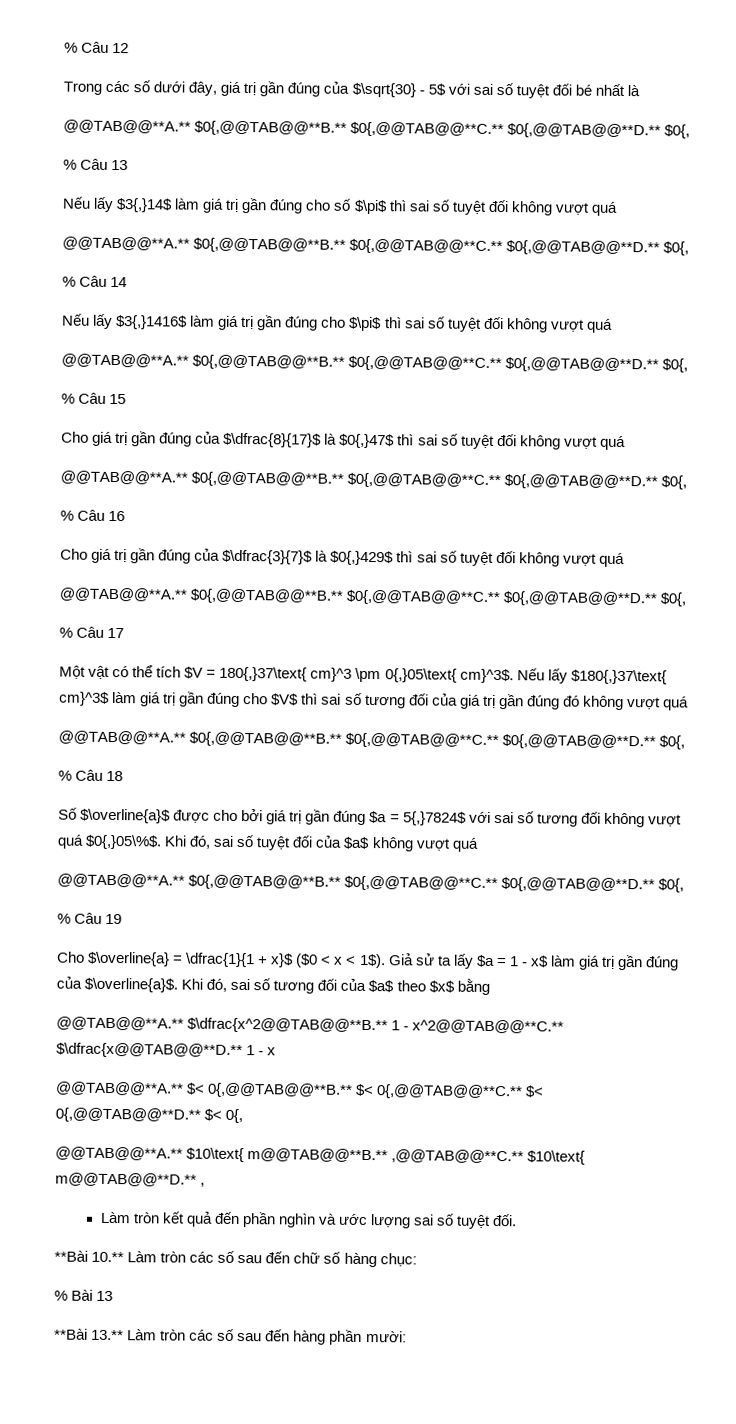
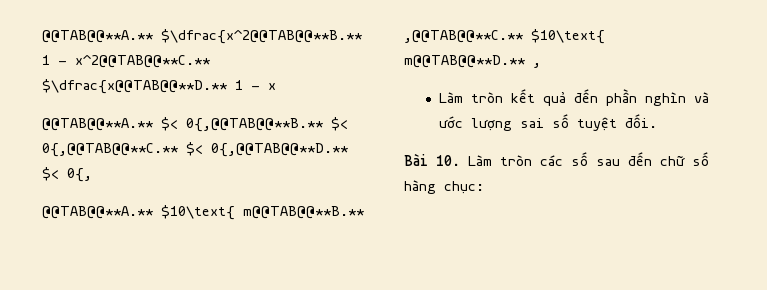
[64,41,130,54] [63,80,640,99] [63,119,691,139] [63,158,129,171] [62,196,618,216] [62,236,690,256] [62,275,128,288] [62,313,613,333] [61,353,689,373] [61,392,127,405] [61,431,626,451] [60,470,688,490] [60,509,126,522] [60,548,625,568] [59,587,687,607] [59,626,125,639] [59,665,667,685] [59,691,690,711] [58,730,686,750] [58,769,124,782] [58,807,682,828] [57,834,479,852] [57,873,685,893] [57,912,123,925] [57,951,680,971] [56,976,490,995] % Câu 12 // Trong các số dưới đây, giá trị gần đúng của $\sqrt{30} - 5$ với sai số tuyệt đối bé nhất là // @@TAB@@**A.** $0{,@@TAB@@**B.** $0{,@@TAB@@**C.** $0{,@@TAB@@**D.** $0{, // % Câu 13 // Nếu lấy $3{,}14$ làm giá trị gần đúng cho số $\pi$ thì sai số tuyệt đối không vượt quá // @@TAB@@**A.** $0{,@@TAB@@**B.** $0{,@@TAB@@**C.** $0{,@@TAB@@**D.** $0{, // % Câu 14 // Nếu lấy $3{,}1416$ làm giá trị gần đúng cho $\pi$ thì sai số tuyệt đối không vượt quá // @@TAB@@**A.** $0{,@@TAB@@**B.** $0{,@@TAB@@**C.** $0{,@@TAB@@**D.** $0{, // % Câu 15 // Cho giá trị gần đúng của $\dfrac{8}{17}$ là $0{,}47$ thì sai số tuyệt đối không vượt quá // @@TAB@@**A.** $0{,@@TAB@@**B.** $0{,@@TAB@@**C.** $0{,@@TAB@@**D.** $0{, // % Câu 16 // Cho giá trị gần đúng của $\dfrac{3}{7}$ là $0{,}429$ thì sai số tuyệt đối không vượt quá // @@TAB@@**A.** $0{,@@TAB@@**B.** $0{,@@TAB@@**C.** $0{,@@TAB@@**D.** $0{, // % Câu 17 // Một vật có thể tích $V = 180{,}37\text{ cm}^3 \pm 0{,}05\text{ cm}^3$. Nếu lấy $180{,}37\text{ cm}^3$ làm giá trị gần đúng cho $V$ thì sai số tương đối của giá trị gần đúng đó không vượt quá // @@TAB@@**A.** $0{,@@TAB@@**B.** $0{,@@TAB@@**C.** $0{,@@TAB@@**D.** $0{, // % Câu 18 // Số $\overline{a}$ được cho bởi giá trị gần đúng $a = 5{,}7824$ với sai số tương đối không vượt quá $0{,}05\%$. Khi đó, sai số tuyệt đối của $a$ không vượt quá // @@TAB@@**A.** $0{,@@TAB@@**B.** $0{,@@TAB@@**C.** $0{,@@TAB@@**D.** $0{, // % Câu 19 // Cho $\overline{a} = \dfrac{1}{1 + x}$ ($0 < x < 1$). Giả sử ta lấy $a = 1 - x$ làm giá trị gần đúng của $\overline{a}$. Khi đó, sai số tương đối của $a$ theo $x$ bằng // -> (42, 36) none
[54,1250,125,1263] **Bài 10.** -> [404,153,460,166] Bài 10.
[54,1289,114,1302] [54,1328,407,1345] // % Bài 13 // **Bài 13.** Làm tròn các số sau đến hàng phần mười: -> (484, 187) none

